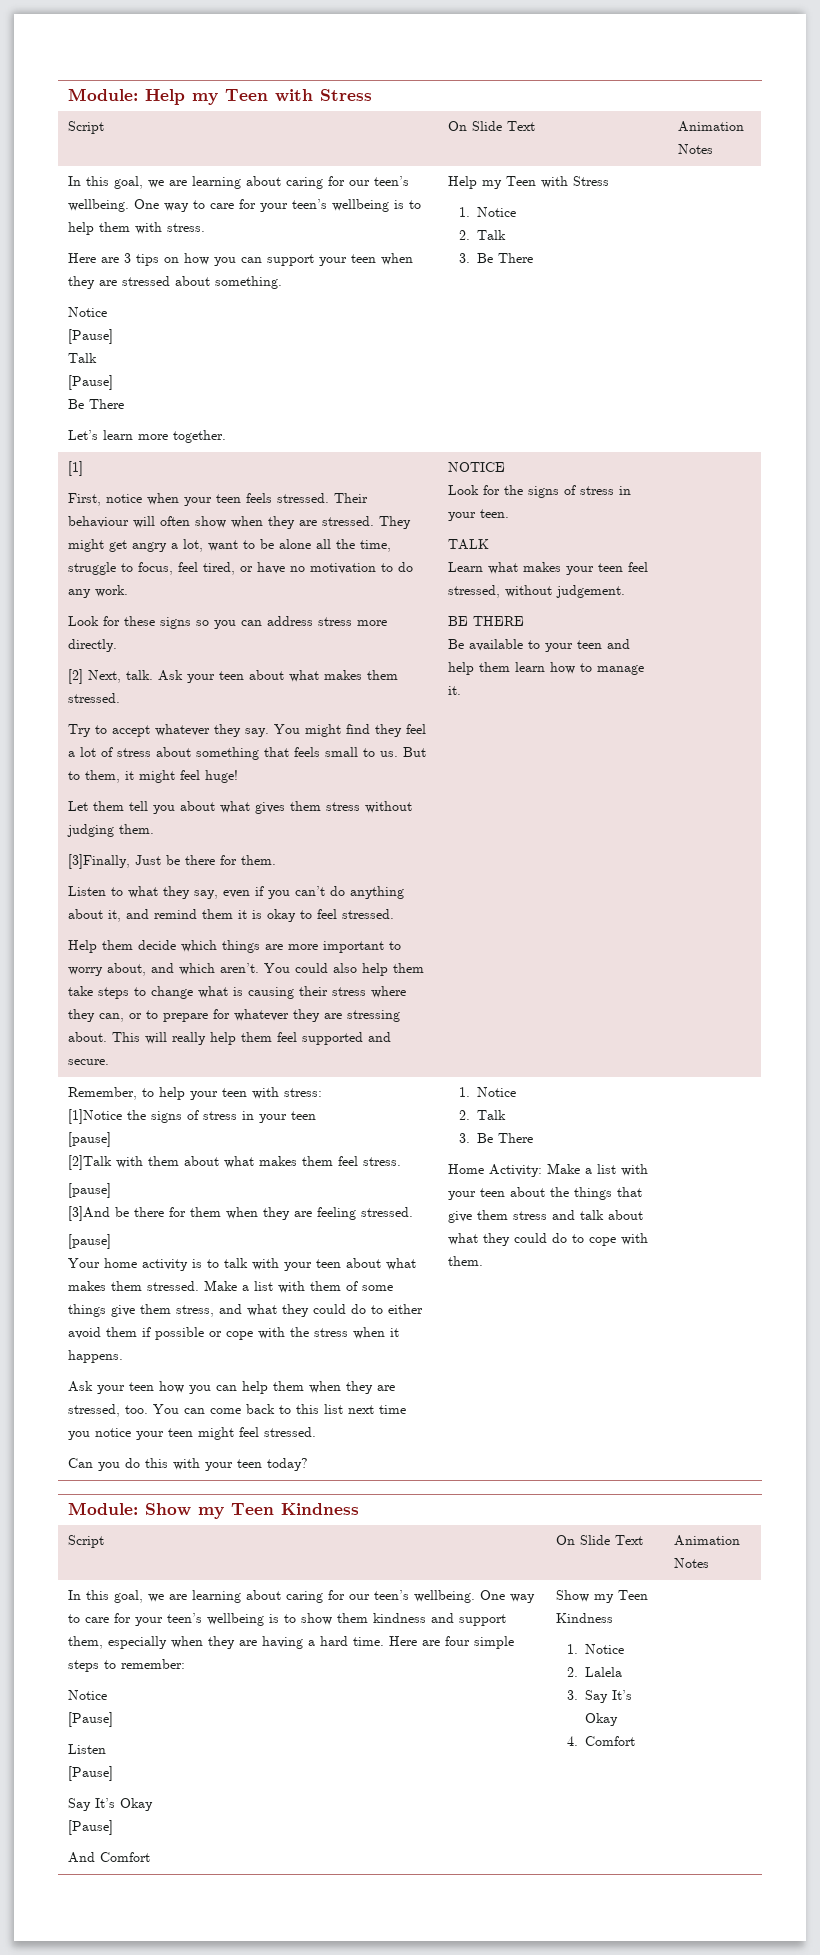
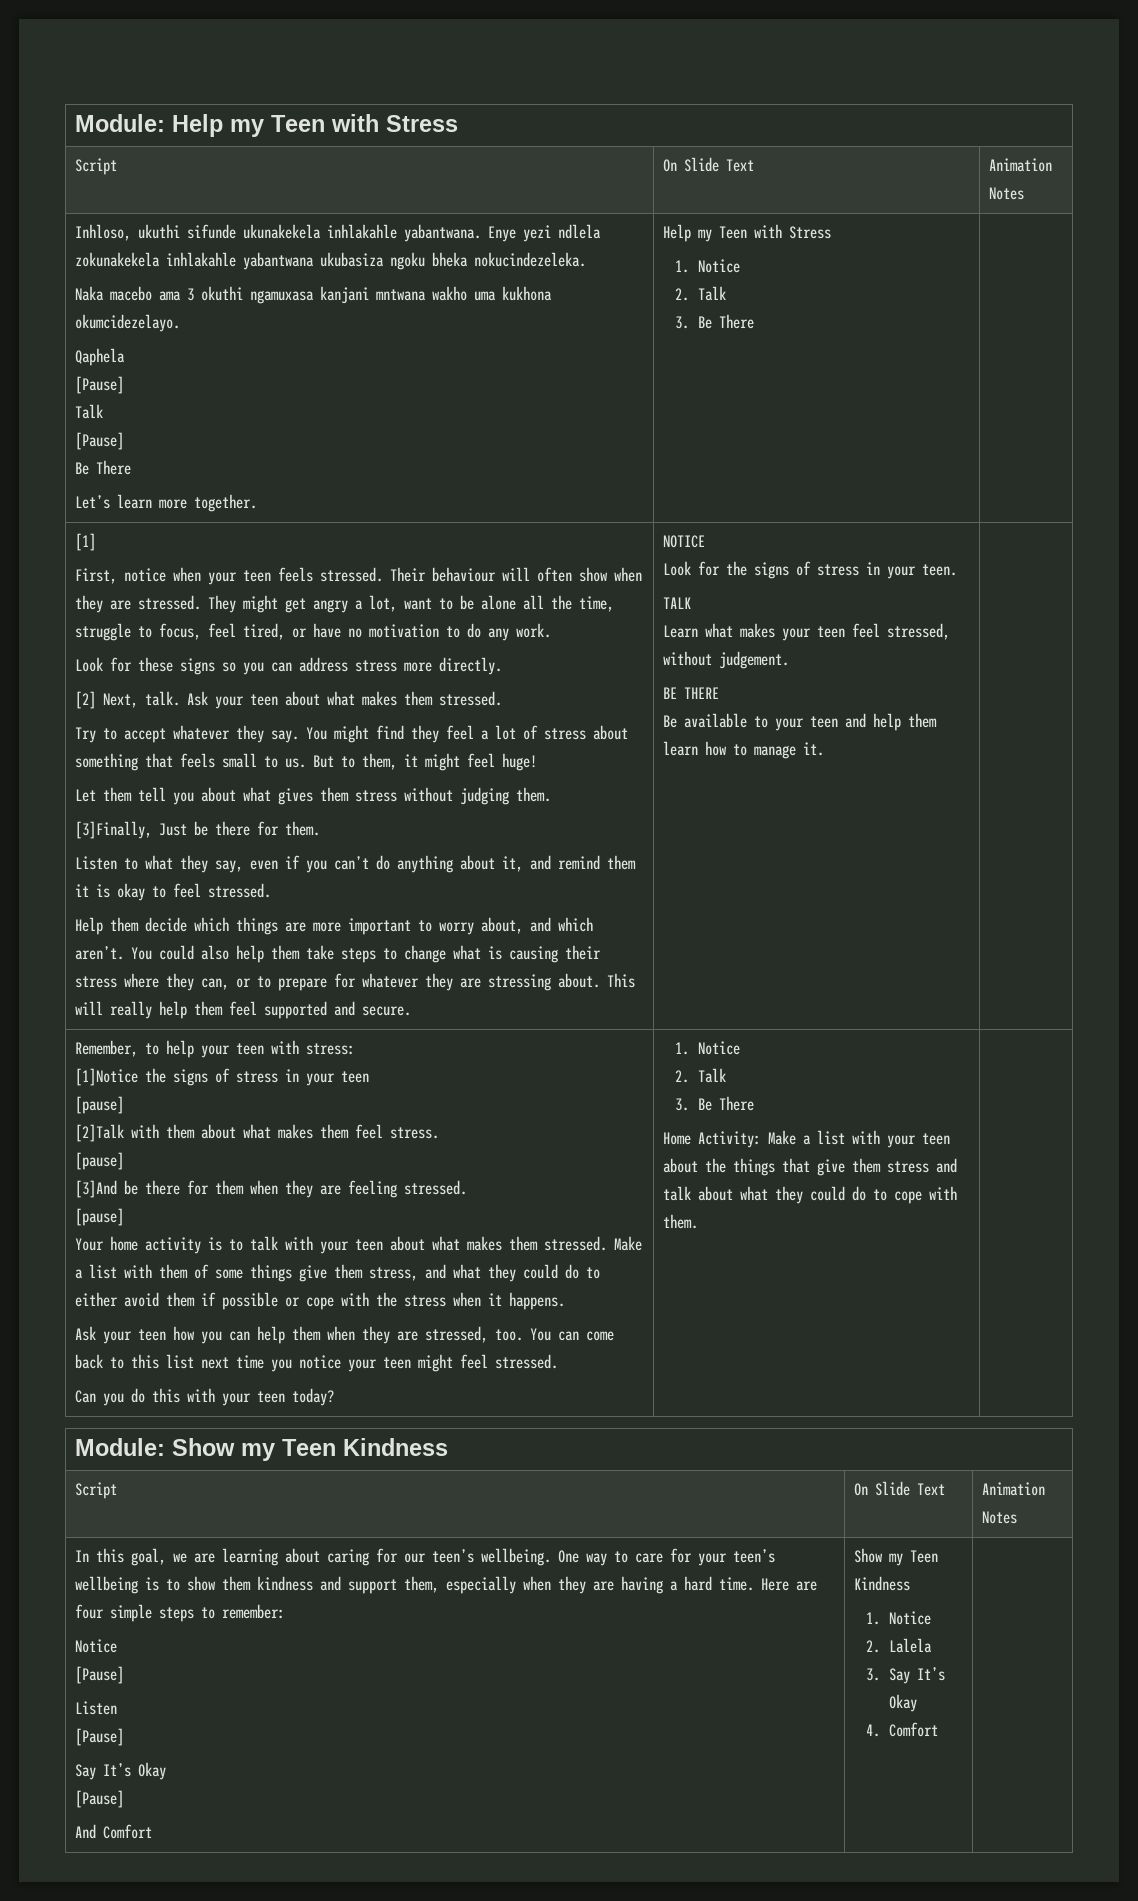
[68,176,410,189] [68,199,422,212] [68,222,206,235] [68,253,414,266] [68,276,283,289] [68,307,108,317] In this goal, we are learning about caring for our teen’s wellbeing. One way to care for your teen’s wellbeing is to help them with stress. // Here are 3 tips on how you can support your teen when they are stressed about something. // Notice -> [74,224,601,242] [74,252,586,270] [74,286,552,304] [74,314,180,332] [74,348,125,366] Inhloso, ukuthi sifunde ukunakekela inhlakahle yabantwana. Enye yezi ndlela zokunakekela inhlakahle yabantwana ukubasiza ngoku bheka nokucindezeleka. // Naka macebo ama 3 okuthi ngamuxasa kanjani mntwana wakho uma kukhona okumcidezelayo. // Qaphela

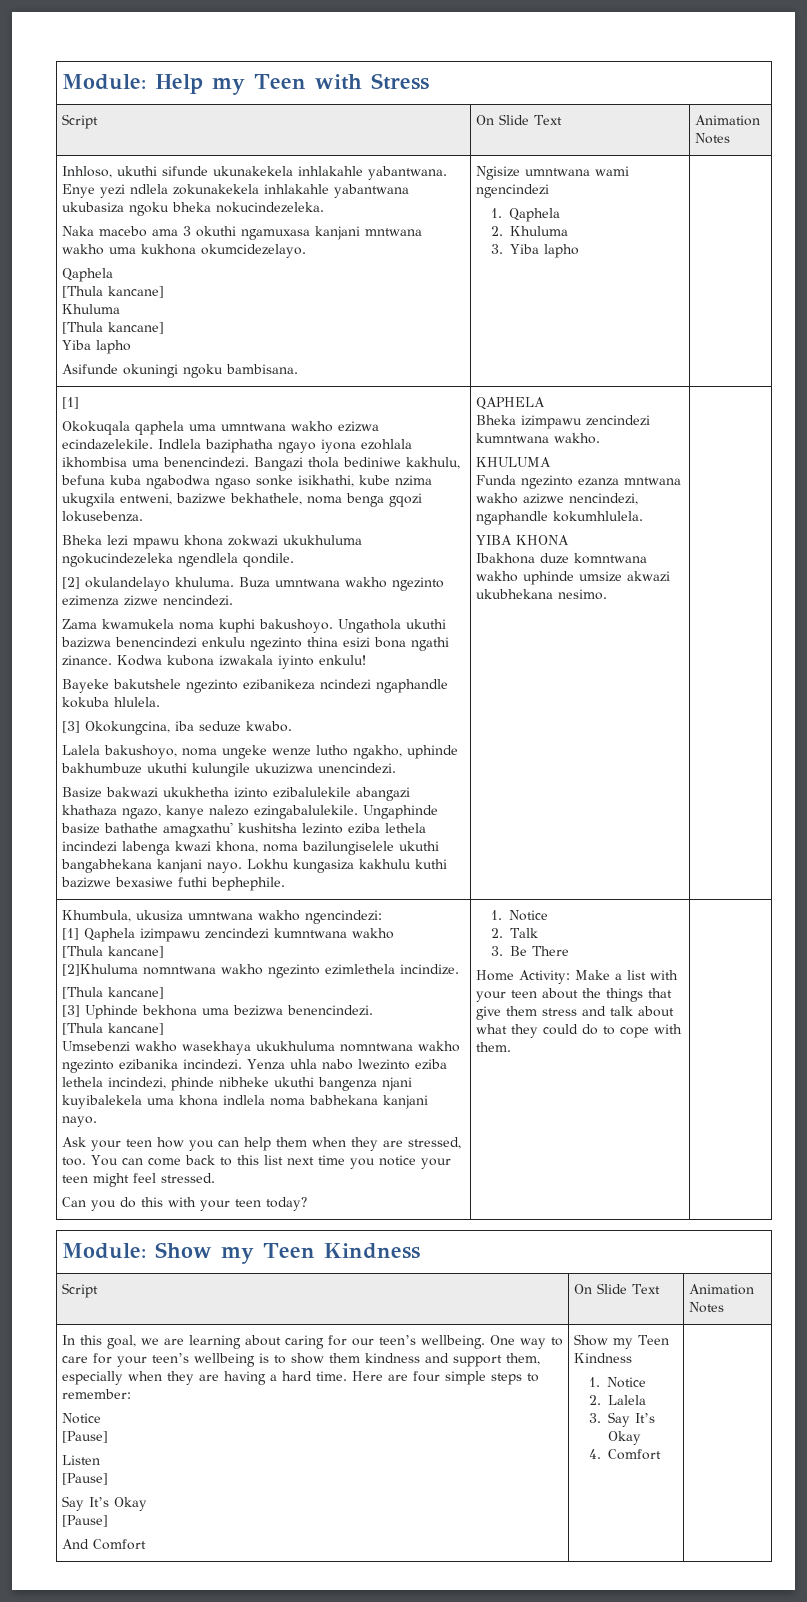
[74,376,124,394] [74,404,103,419] [74,432,124,450] [74,460,131,475] [74,494,257,512] [662,224,831,242] [675,259,740,273] [675,286,726,301] [675,314,754,329] [Pause] // Talk // [Pause] // Be There // Let’s learn more together. | Help my Teen with Stress // 1. Notice // 2. Talk // 3. Be There -> [61,286,164,298] [61,304,120,314] [61,322,164,334] [61,340,131,354] [61,364,298,378] [475,166,629,180] [475,184,549,198] [491,208,561,222] [491,226,569,236] [491,244,580,258] [Thula kancane] // Khuluma // [Thula kancane] // Yiba lapho // Asifunde okuningi ngoku bambisana. | Ngisize umntwana wami ngencindezi // 1. Qaphela // 2. Khuluma // 3. Yiba lapho
[74,567,642,585] [74,595,614,613] [74,623,551,641] [74,657,502,675] [74,691,502,709] [74,725,628,743] [74,753,537,771] [74,787,551,805] [74,821,320,839] [74,855,636,873] [74,883,271,901] [74,917,593,935] [74,945,601,963] [74,973,635,991] [74,1001,411,1019] [662,535,705,548] [662,561,957,579] [662,597,691,609] [662,623,950,641] [662,651,789,669] [662,687,719,699] [662,713,937,731] [662,741,824,759] [74,1040,355,1058] [74,1068,369,1086] [74,1096,124,1114] [74,1124,439,1142] [74,1152,124,1170] [74,1180,467,1198] [74,1208,124,1226] [74,1236,642,1254] [74,1264,600,1282] [74,1292,565,1310] First, notice when your teen feels stressed. Their behaviour will often show when they are stressed. They might get angry a lot, want to be alone all the time, struggle to focus, feel tired, or have no motivation to do any work. // Look for these signs so you can address stress more directly. // [2] Next, talk. Ask your teen about what makes them stressed. // Try to accept whatever they say. You might find they feel a lot of stress about something that feels small to us. But to them, it might feel huge! // Let them tell you about what gives them stress without judging them. // [3]Finally, Just be there for them. // Listen to what they say, even if you can’t do anything about it, and remind them it is okay to feel stressed. // Help them decide which things are more important to worry about, and which aren’t. You could also help them take steps to change what is causing their stress where they can, or to prepare for whatever they are stressing about. This will really help them feel supported and secure. | NOTICE // Look for the signs of stress in your teen. // TALK // Learn what makes your teen feel stressed, without judgement. // BE THERE // Be available to your teen and help them learn how to manage it. | // Remember, to help your teen with stress: // [1]Notice the signs of stress in your teen // [pause] // [2]Talk with them about what makes them feel stress. // [pause] // [3]And be there for them when they are feeling stressed. // [pause] // Your home activity is to talk with your teen about what makes them stressed. Make a list with them of some things give them stress, and what they could do to either avoid them if possible or cope with the stress when it happens. -> [61,421,379,435] [61,439,412,453] [61,457,460,471] [60,475,432,489] [61,493,422,507] [61,511,143,522] [61,535,362,549] [61,553,294,567] [61,577,444,591] [61,595,233,606] [61,619,446,633] [60,637,449,651] [61,655,366,669] [61,679,448,693] [61,697,160,708] [61,721,292,735] [61,745,458,759] [60,763,396,777] [61,787,410,801] [61,805,438,819] [60,822,426,837] [61,841,439,855] [60,859,447,873] [60,877,285,891] [475,397,545,410] [475,415,650,429] [475,433,600,444] [475,457,551,467] [475,475,681,489] [475,493,638,505] [475,511,643,525] [475,535,569,545] [475,553,647,564] [475,571,670,585] [475,589,607,600] [61,910,382,924] [61,928,394,942] [61,946,164,958] [61,964,459,978] [61,987,164,999] [61,1005,373,1019] [61,1023,164,1035] [61,1041,460,1055] [61,1059,447,1073] [61,1077,412,1091] [61,1095,428,1109] [61,1116,97,1127] Okokuqala qaphela uma umntwana wakho ezizwa ecindazelekile. Indlela baziphatha ngayo iyona ezohlala ikhombisa uma benencindezi. Bangazi thola bediniwe kakhulu, befuna kuba ngabodwa ngaso sonke isikhathi, kube nzima ukugxila entweni, bazizwe bekhathele, noma benga gqozi lokusebenza. // Bheka lezi mpawu khona zokwazi ukukhuluma ngokucindezeleka ngendlela qondile. // [2] okulandelayo khuluma. Buza umntwana wakho ngezinto ezimenza zizwe nencindezi. // Zama kwamukela noma kuphi bakushoyo. Ungathola ukuthi bazizwa benencindezi enkulu ngezinto thina esizi bona ngathi zinance. Kodwa kubona izwakala iyinto enkulu! // Bayeke bakutshele ngezinto ezibanikeza ncindezi ngaphandle kokuba hlulela. // [3] Okokungcina, iba seduze kwabo. // Lalela bakushoyo, noma ungeke wenze lutho ngakho, uphinde bakhumbuze ukuthi kulungile ukuzizwa unencindezi. // Basize bakwazi ukukhetha izinto ezibalulekile abangazi khathaza ngazo, kanye nalezo ezingabalulekile. Ungaphinde basize bathathe amagxathu' kushitsha lezinto eziba lethela incindezi labenga kwazi khona, noma bazilungiselele ukuthi bangabhekana kanjani nayo. Lokhu kungasiza kakhulu kuthi bazizwe bexasiwe futhi bephephile. | QAPHELA // Bheka izimpawu zencindezi kumntwana wakho. // KHULUMA // Funda ngezinto ezanza mntwana wakho azizwe nencindezi, ngaphandle kokumhlulela. // YIBA KHONA // Ibakhona duze komntwana wakho uphinde umsize akwazi ukubhekana nesimo. | // Khumbula, ukusiza umntwana wakho ngencindezi: // [1] Qaphela izimpawu zencindezi kumntwana wakho // [Thula kancane] // [2]Khuluma nomntwana wakho ngezinto ezimlethela incindize. // [Thula kancane] // [3] Uphinde bekhona uma bezizwa benencindezi. // [Thula kancane] // Umsebenzi wakho wasekhaya ukukhuluma nomntwana wakho ngezinto ezibanika incindezi. Yenza uhla nabo lwezinto eziba lethela incindezi, phinde nibheke ukuthi bangenza njani kuyibalekela uma khona indlela noma babhekana kanjani nayo.

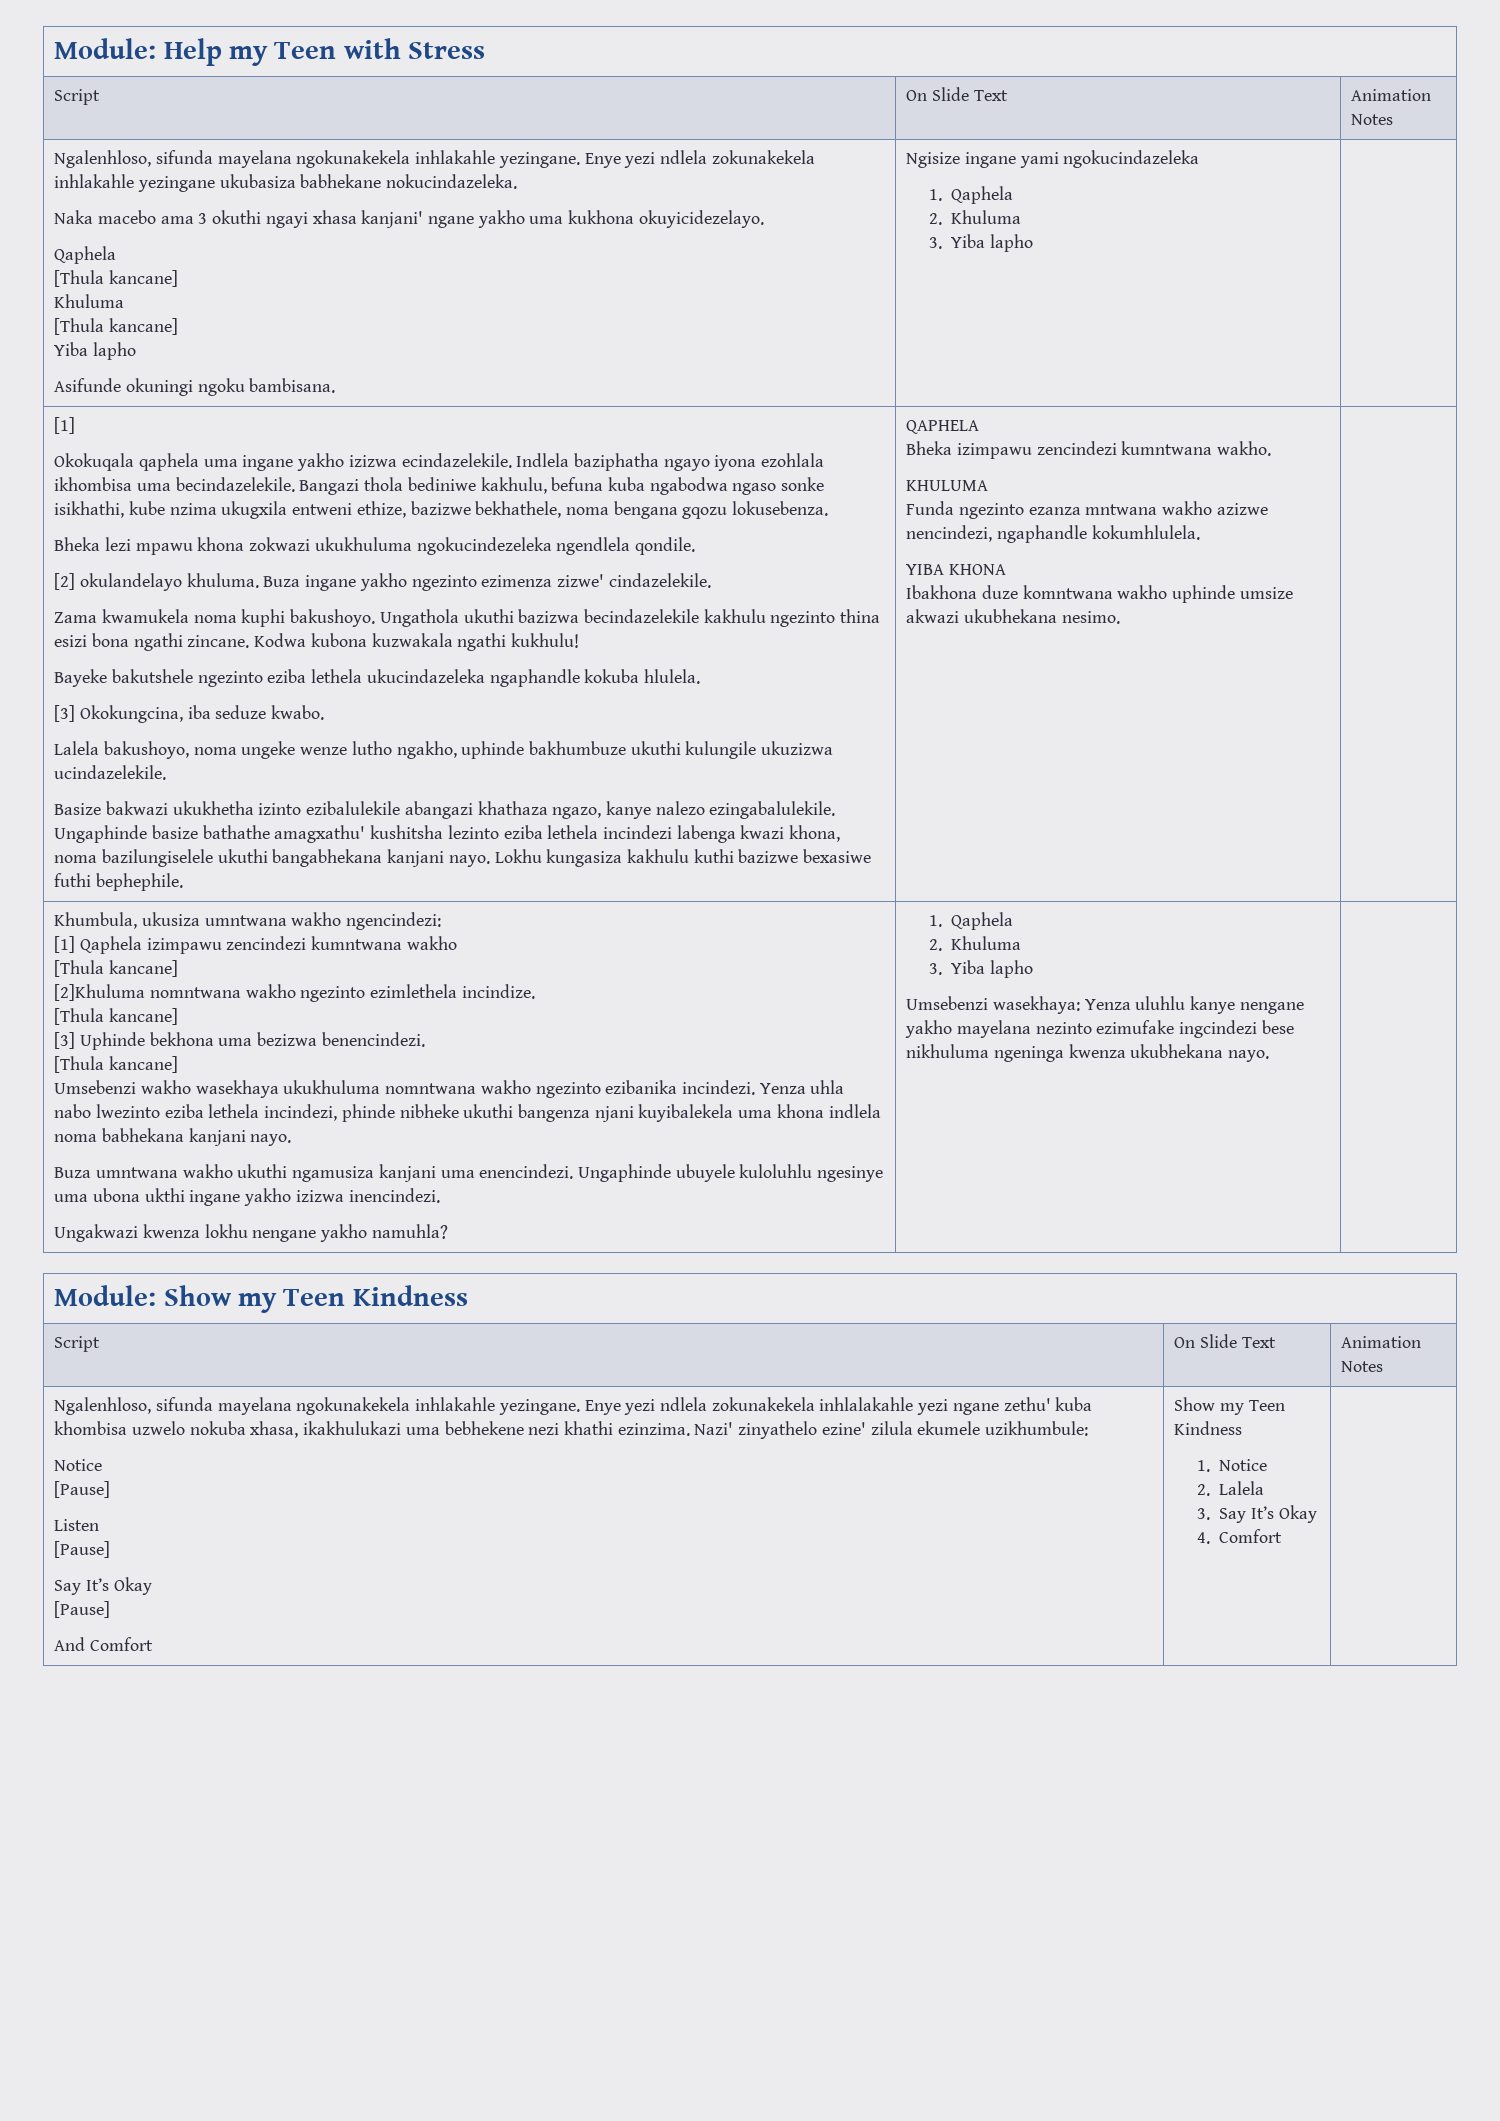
[61,166,447,180] Inhloso, ukuthi sifunde ukunakekela inhlakahle yabantwana. -> [54,150,580,168] Ngalenhloso, sifunda mayelana ngokunakekela inhlakahle yezingane.
[333,184,409,198] [61,202,324,216] yabantwana ukubasiza ngoku bheka nokucindezeleka. -> [137,174,518,192] yezingane ukubasiza babhekane nokucindazeleka.
[240,226,422,240] [61,244,104,255] ngamuxasa kanjani mntwana wakho -> [265,210,525,228] ngayi xhasa kanjani' ngane yakho
[200,244,306,258] okumcidezelayo. -> [638,210,764,228] okuyicidezelayo.
[524,166,629,176] [475,184,549,198] umntwana wami ngencindezi -> [964,150,1200,168] ingane yami ngokucindazeleka
[220,421,379,432] umntwana wakho ezizwa -> [242,453,397,471] ingane yakho izizwa
[162,457,249,468] benencindezi. -> [175,477,295,492] becindazelekile.
[119,493,172,505] entweni, -> [292,501,406,518] entweni ethize,
[345,493,422,507] benga gqozi -> [613,501,728,519] bengana gqozu
[274,577,444,591] [61,595,233,606] umntwana wakho ngezinto ezimenza zizwe nencindezi. -> [305,573,711,591] ingane yakho ngezinto ezimenza zizwe' cindazelekile.
[114,637,246,648] benencindezi enkulu -> [583,609,766,623] becindazelekile kakhulu
[61,655,112,666] zinance. -> [187,635,250,648] zincane.
[218,655,366,669] izwakala iyinto enkulu! -> [371,633,579,651] kuzwakala ngathi kukhulu!
[242,679,371,690] ezibanikeza ncindezi -> [267,669,485,683] eziba lethela ukucindazeleka
[317,763,396,774] unencindezi. -> [54,765,167,780] ucindazelekile.
[61,1137,461,1151] [61,1155,451,1169] [61,1173,215,1187] [61,1197,307,1211] [491,910,549,921] [491,928,539,938] [491,946,570,956] [475,970,678,984] [475,988,672,1002] [475,1006,674,1020] [475,1024,682,1038] [475,1042,511,1052] Ask your teen how you can help them when they are stressed, too. You can come back to this list next time you notice your teen might feel stressed. // Can you do this with your teen today? | 1. Notice // 2. Talk // 3. Be There // Home Activity: Make a list with your teen about the things that give them stress and talk about what they could do to cope with them. -> [54,1164,884,1182] [54,1188,440,1206] [54,1224,448,1242] [929,912,1014,930] [929,936,1022,951] [929,960,1033,978] [906,996,1304,1014] [905,1020,1294,1038] [906,1044,1270,1062] Buza umntwana wakho ukuthi ngamusiza kanjani uma enencindezi. Ungaphinde ubuyele kuloluhlu ngesinye uma ubona ukthi ingane yakho izizwa inencindezi. // Ungakwazi kwenza lokhu nengane yakho namuhla? | 1. Qaphela // 2. Khuluma // 3. Yiba lapho // Umsebenzi wasekhaya: Yenza uluhlu kanye nengane yakho mayelana nezinto ezimufake ingcindezi bese nikhuluma ngeninga kwenza ukubhekana nayo.
[61,1335,563,1349] [61,1353,540,1367] [61,1371,539,1385] [61,1389,131,1399] In this goal, we are learning about caring for our teen’s wellbeing. One way to care for your teen’s wellbeing is to show them kindness and support them, especially when they are having a hard time. Here are four simple steps to remember: -> [54,1397,1093,1415] [54,1421,1089,1439] Ngalenhloso, sifunda mayelana ngokunakekela inhlakahle yezingane. Enye yezi ndlela zokunakekela inhlalakahle yezi ngane zethu' kuba khombisa uzwelo nokuba xhasa, ikakhulukazi uma bebhekene nezi khathi ezinzima. Nazi' zinyathelo ezine' zilula ekumele uzikhumbule:

